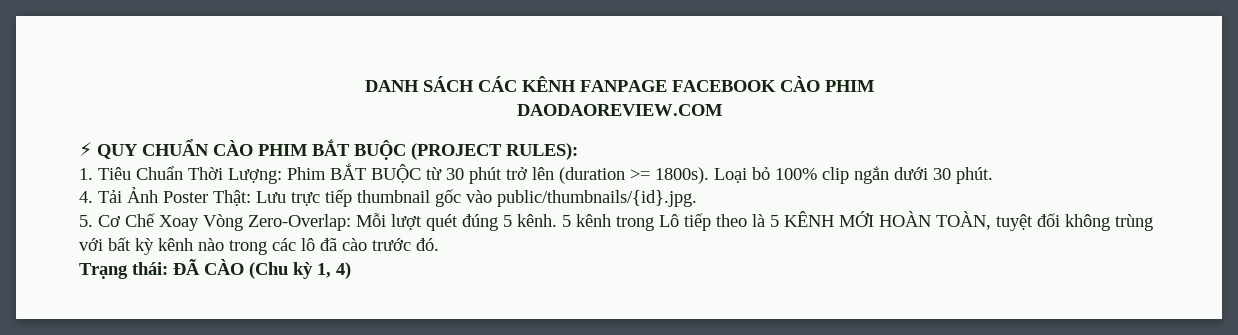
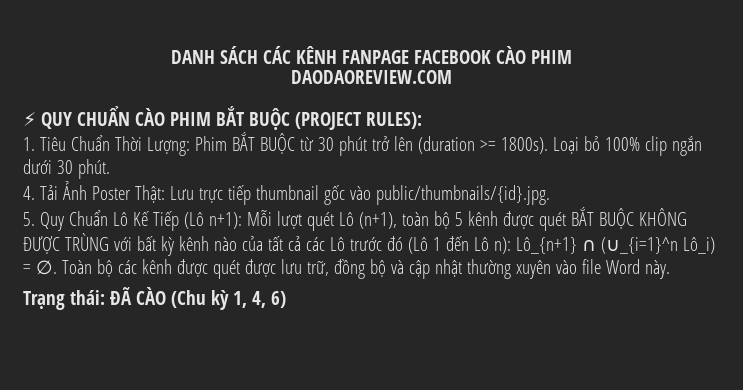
[98,211,1153,231] Cơ Chế Xoay Vòng Zero-Overlap: Mỗi lượt quét đúng 5 kênh. 5 kênh trong Lô tiếp theo là 5 KÊNH MỚI HOÀN TOÀN, tuyệt đối không trùng -> [39,207,687,231] [23,233,109,254] Quy Chuẩn Lô Kế Tiếp (Lô n+1): Mỗi lượt quét Lô (n+1), toàn bộ 5 kênh được quét BẮT BUỘC KHÔNG ĐƯỢC TRÙNG
[229,238,439,255] trong các lô đã cào trước đó. -> [241,236,715,254] [23,259,670,279] của tất cả các Lô trước đó (Lô 1 đến Lô n): Lô_{n+1} ∩ (∪_{i=1}^n Lô_i) = ∅. Toàn bộ các kênh được quét được lưu trữ, đồng bộ và cập nhật thường xuyên vào file Word này.
[336,262,351,279] 4) -> [251,291,286,308] 4, 6)

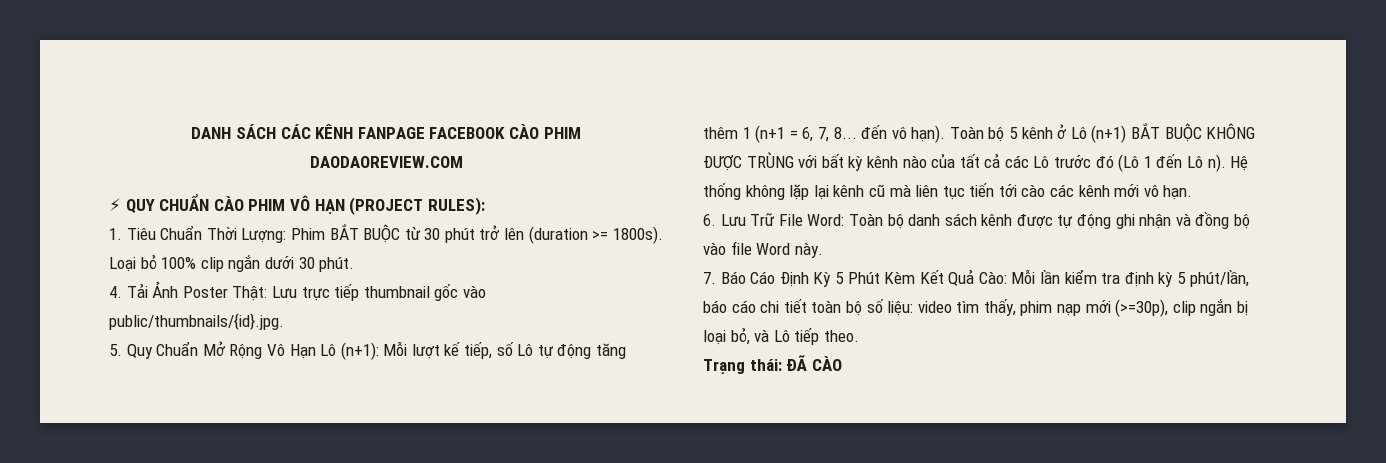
[215,106,290,130] BẮT BUỘC -> [289,195,345,214] VÔ HẠN
[112,210,566,231] Lô Kế Tiếp (Lô n+1): Mỗi lượt quét Lô (n+1), toàn bộ 5 kênh được quét -> [202,341,627,360] [703,124,1127,143] Mở Rộng Vô Hạn Lô (n+1): Mỗi lượt kế tiếp, số Lô tự động tăng thêm 1 (n+1 = 6, 7, 8... đến vô hạn). Toàn bộ 5 kênh ở Lô (n+1)
[493,237,715,254] [23,259,670,279] n): Lô_{n+1} ∩ (∪_{i=1}^n Lô_i) = ∅. Toàn bộ các kênh được quét được lưu trữ, đồng bộ và cập nhật thường xuyên vào file Word này. -> [1207,154,1249,172] [703,183,1193,200] [703,212,1251,229] [703,241,823,258] [703,269,1249,287] [703,299,1249,317] [703,327,859,345] n). Hệ thống không lặp lại kênh cũ mà liên tục tiến tới cào các kênh mới vô hạn. // 6. Lưu Trữ File Word: Toàn bộ danh sách kênh được tự động ghi nhận và đồng bộ vào file Word này. // 7. Báo Cáo Định Kỳ 5 Phút Kèm Kết Quả Cào: Mỗi lần kiểm tra định kỳ 5 phút/lần, báo cáo chi tiết toàn bộ số liệu: video tìm thấy, phim nạp mới (>=30p), clip ngắn bị loại bỏ, và Lô tiếp theo.
[170,290,286,310] (Chu kỳ 1, 4, 6) -> (842, 363) none

